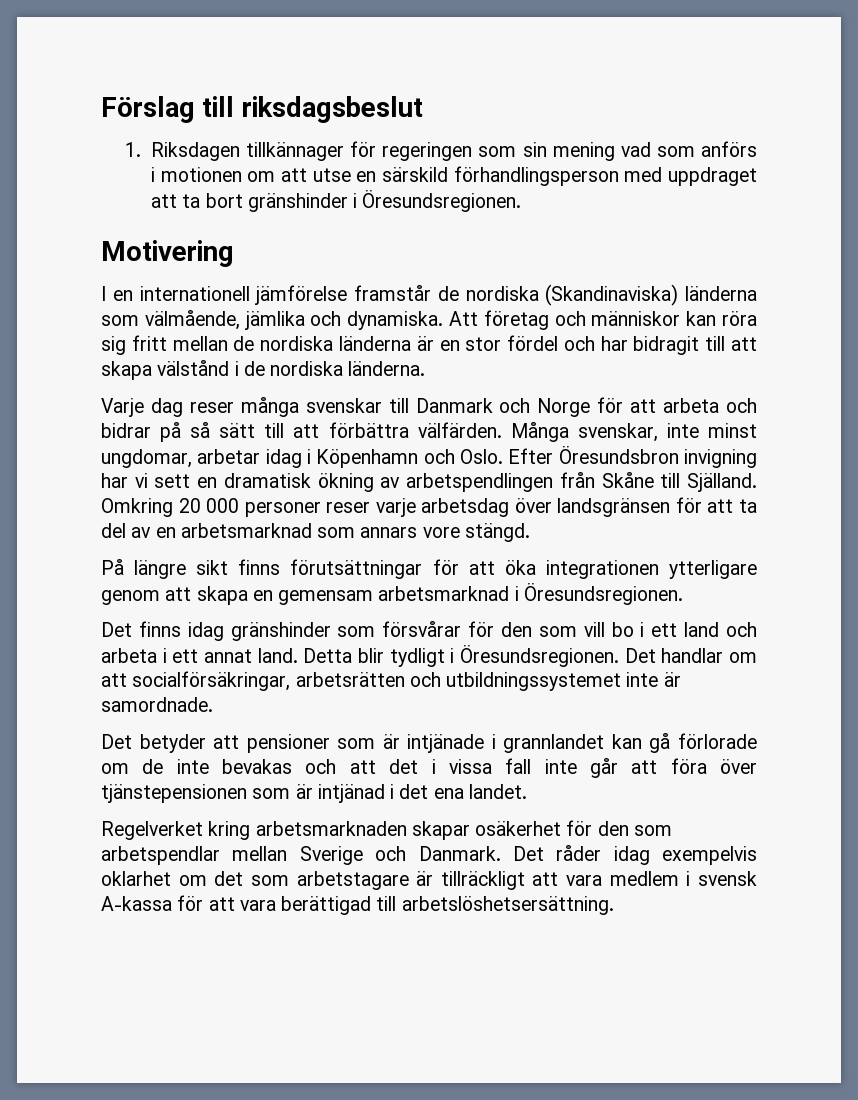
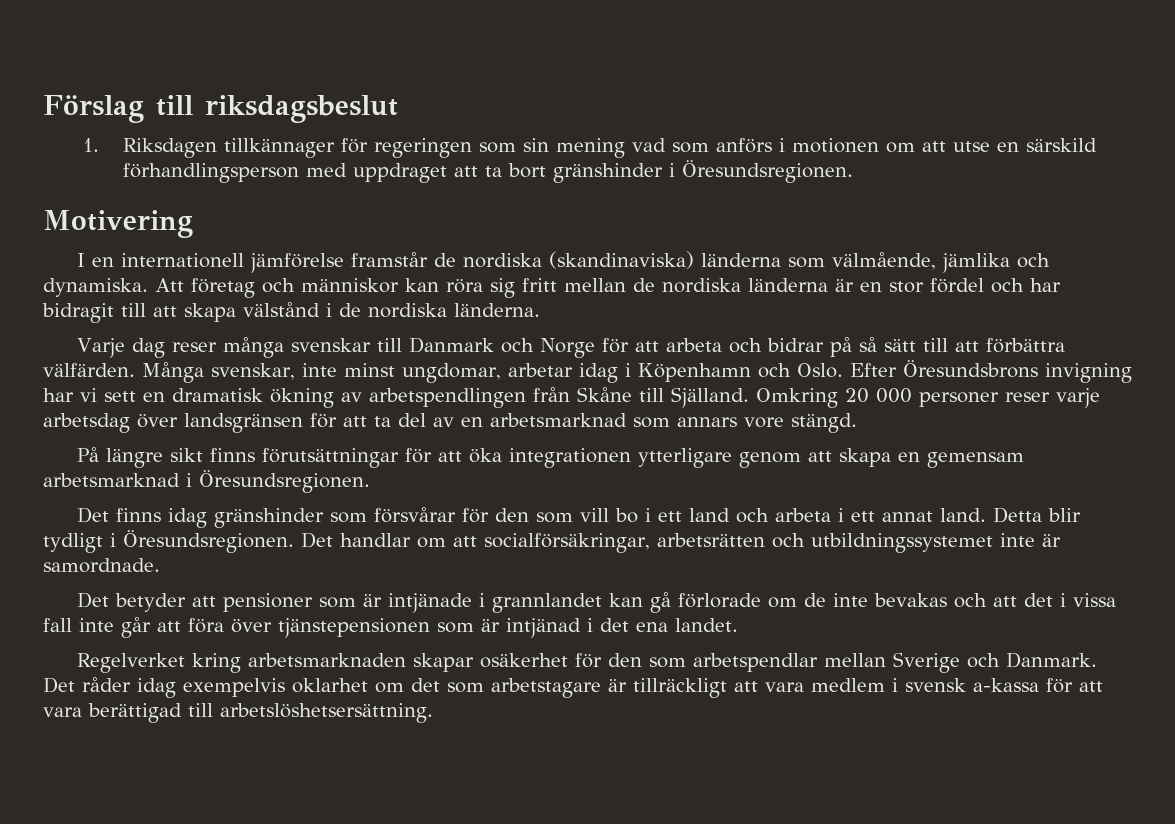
[545,284,679,306] (Skandinaviska) -> [549,251,695,269] (skandinaviska)
[558,446,679,464] Öresundsbron -> [902,360,1038,378] Öresundsbrons
[101,896,172,911] A-kassa -> [973,678,1039,692] a-kassa

